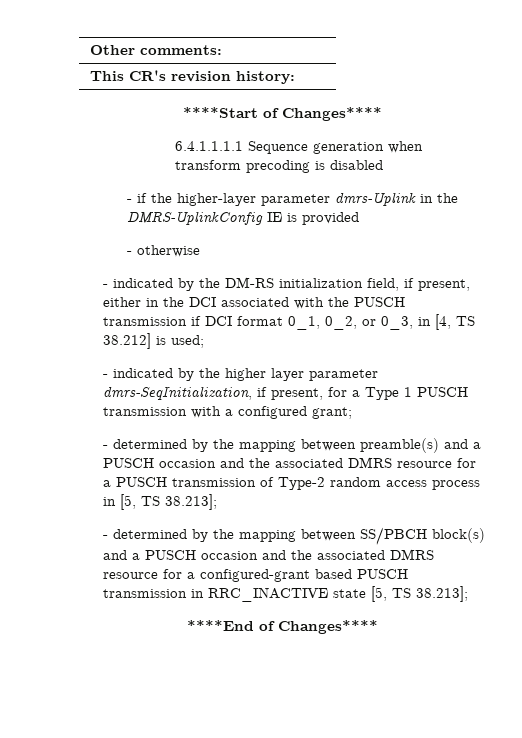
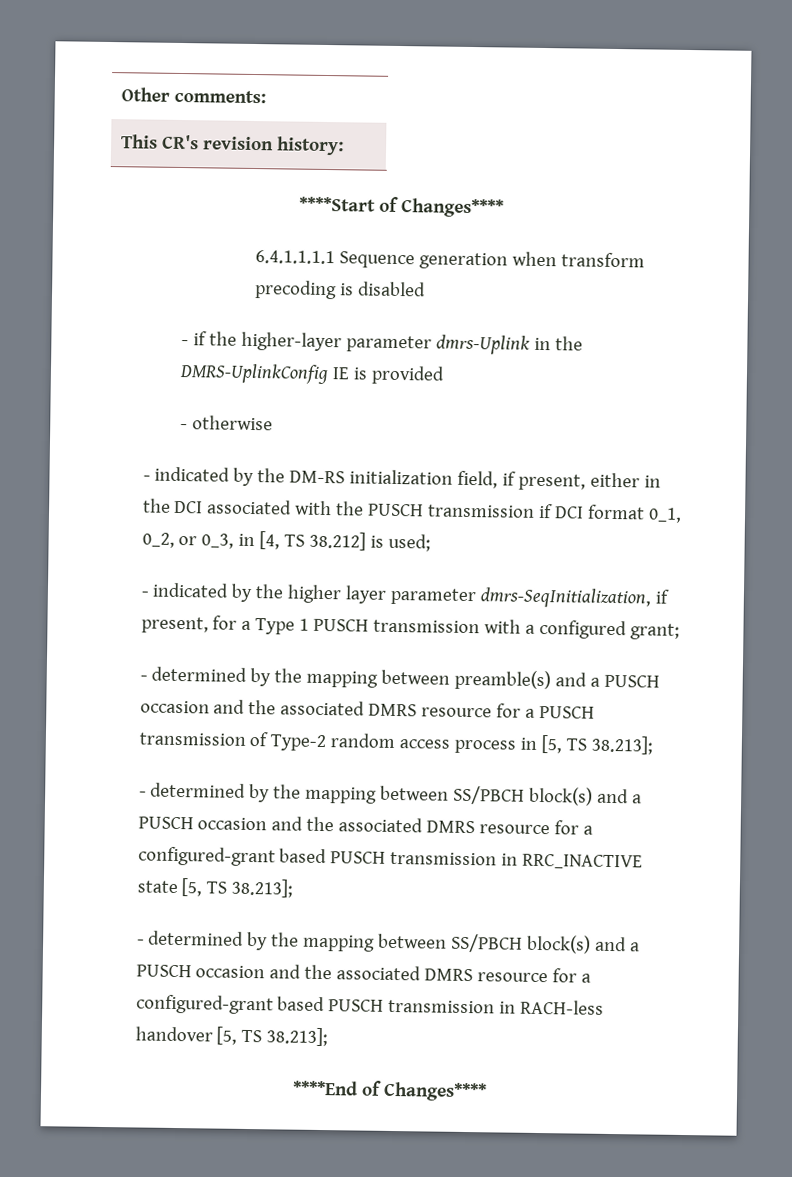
(468, 594) none -> [136,930,641,954] [135,964,592,983] [135,994,605,1015] [134,1026,329,1047] // - determined by the mapping between SS/PBCH block(s) and a PUSCH occasion and the associated DMRS resource for a configured-grant based PUSCH transmission in RACH-less handover [5, TS 38.213];

